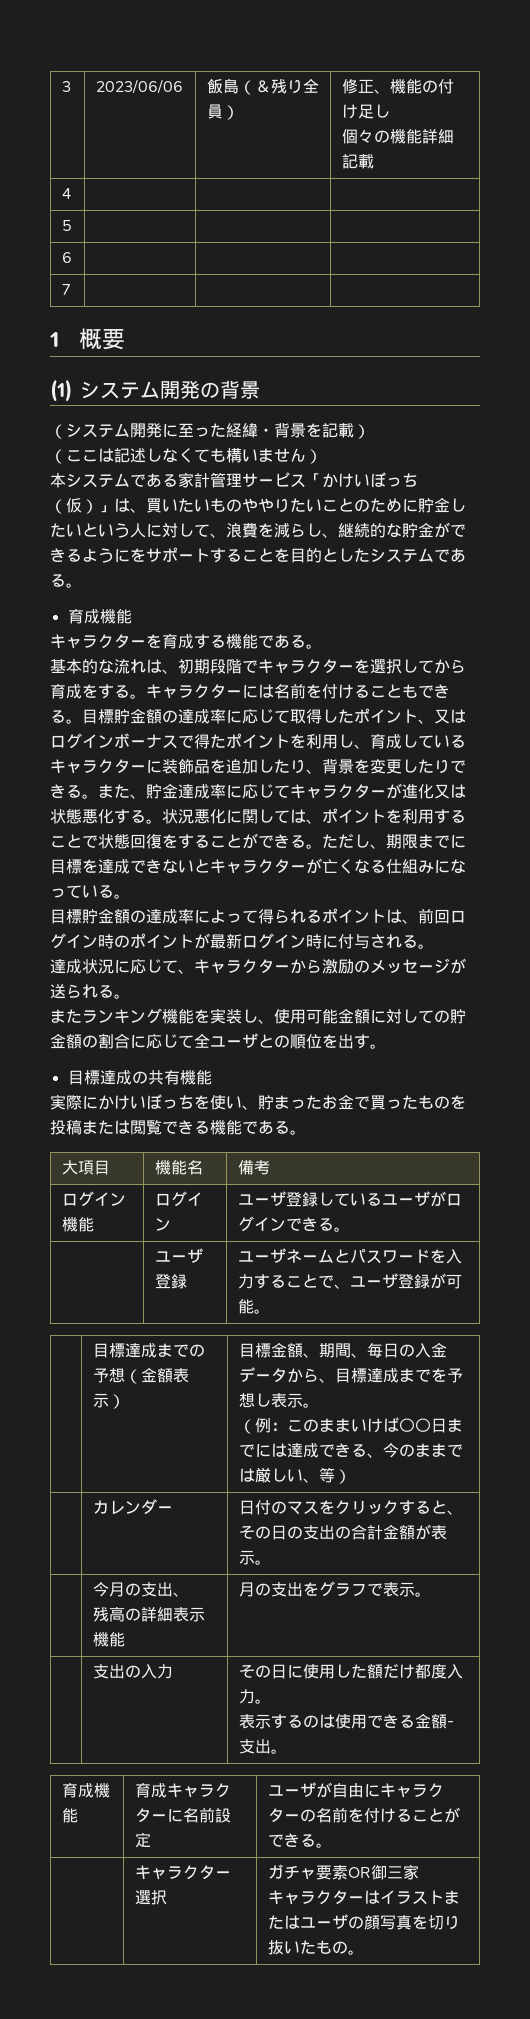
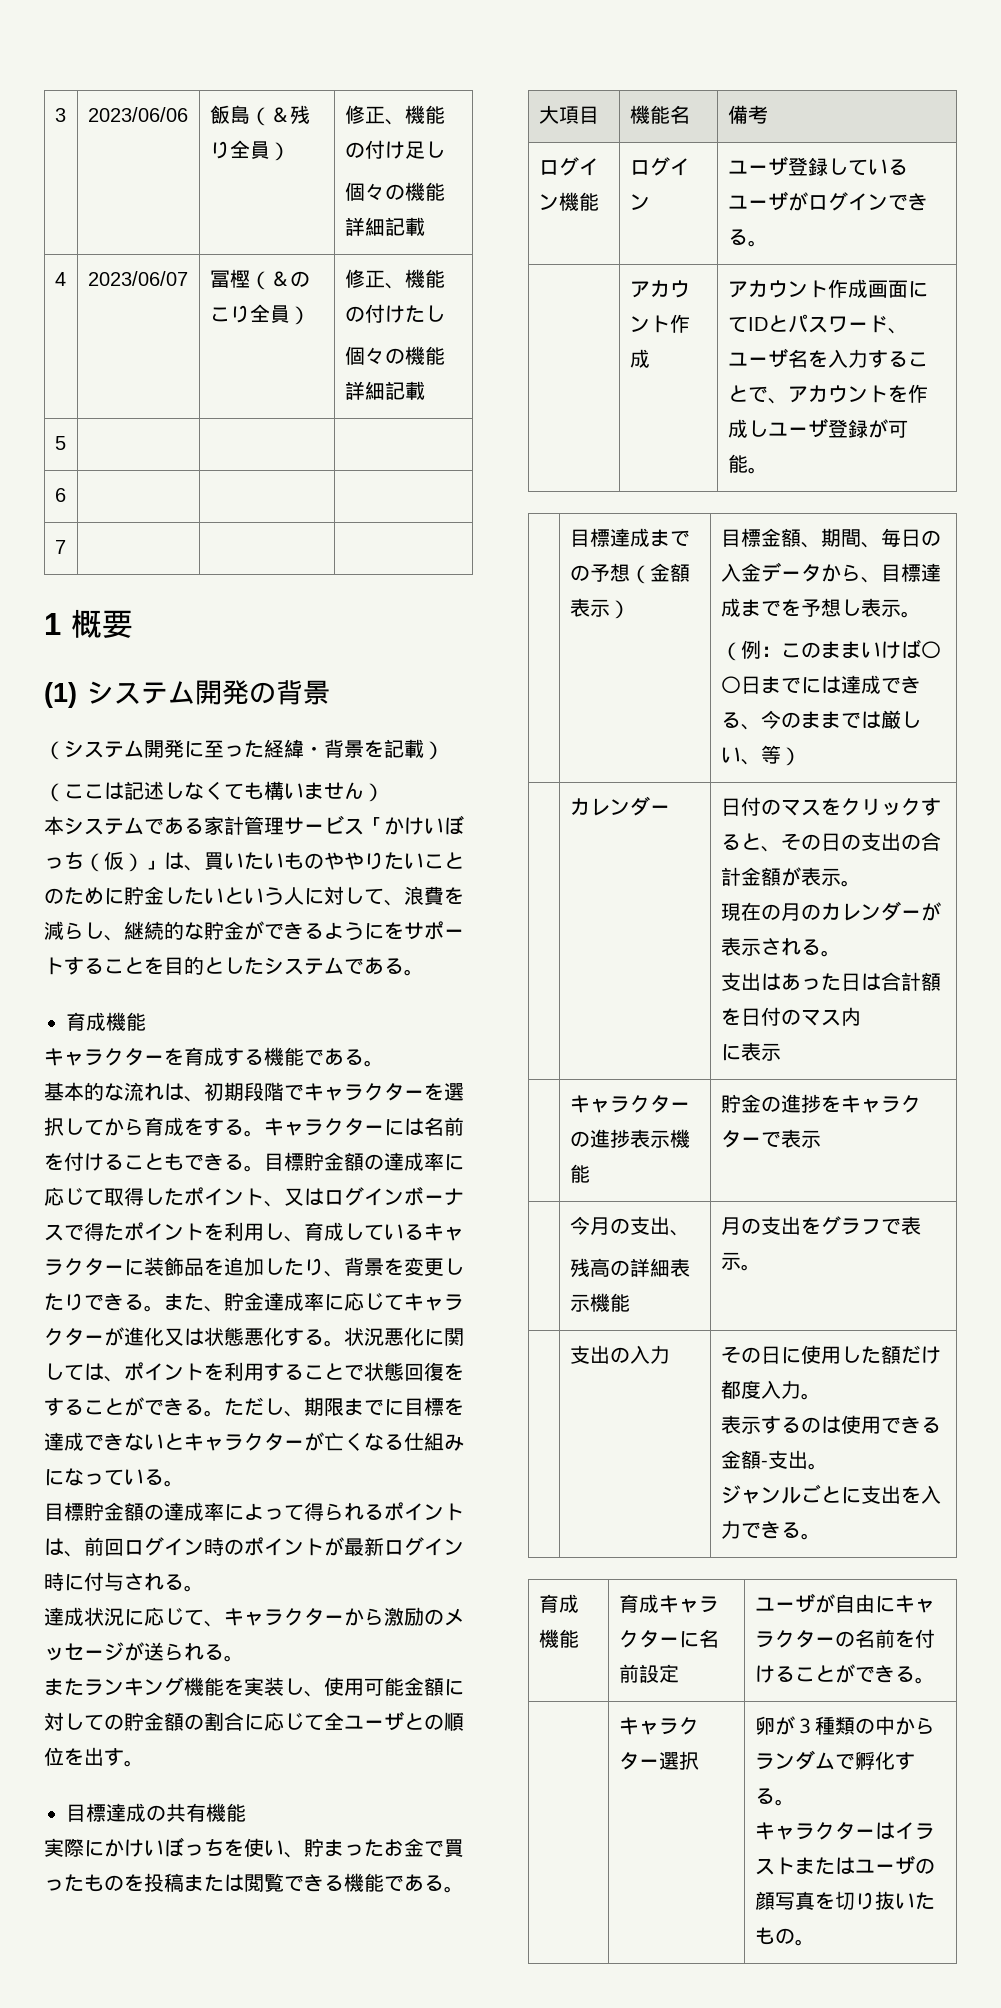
(71, 193) | | -> [87,271,188,286] [209,269,310,290] [209,304,310,325] [344,269,445,289] [344,304,445,323] [344,346,445,365] [344,381,425,400] 2023/06/07 | 冨樫（＆のこり全員） | 修正、機能の付けたし // 個々の機能詳細記載
[154,1248,203,1263] [154,1274,187,1289] [237,1248,334,1264] ユーザ登録 | ユーザネーム -> [629,280,690,298] [629,314,690,333] [629,349,650,368] [727,279,928,298] [727,316,768,333] アカウント作成 | アカウント作成画面にてID
(430, 1256) none -> [887,328,908,334] [727,348,808,368] 、ユーザ名
(350, 1286) none -> [787,384,928,403] [727,419,768,438] アカウントを作成し
(271, 1562) none -> [720,901,941,921] [720,937,841,957] [720,972,941,991] [720,1007,861,1026] [720,1042,781,1061] [569,1095,690,1113] [569,1129,690,1148] [569,1164,590,1183] [720,1094,921,1113] [720,1129,821,1148] // 現在の月のカレンダーが表示される。 // 支出はあった日は合計額を日付のマス内 // に表示 // | キャラクターの進捗表示機能 | 貯金の進捗をキャラクターで表示
(287, 1751) none -> [720,1484,941,1504] [720,1520,821,1540] // ジャンルごとに支出を入力できる。
[267,1864,419,1880] ガチャ要素OR御三家 -> [754,1716,935,1735] [754,1750,915,1770] [754,1788,795,1806] 卵が３種類の中からランダムで孵化する。

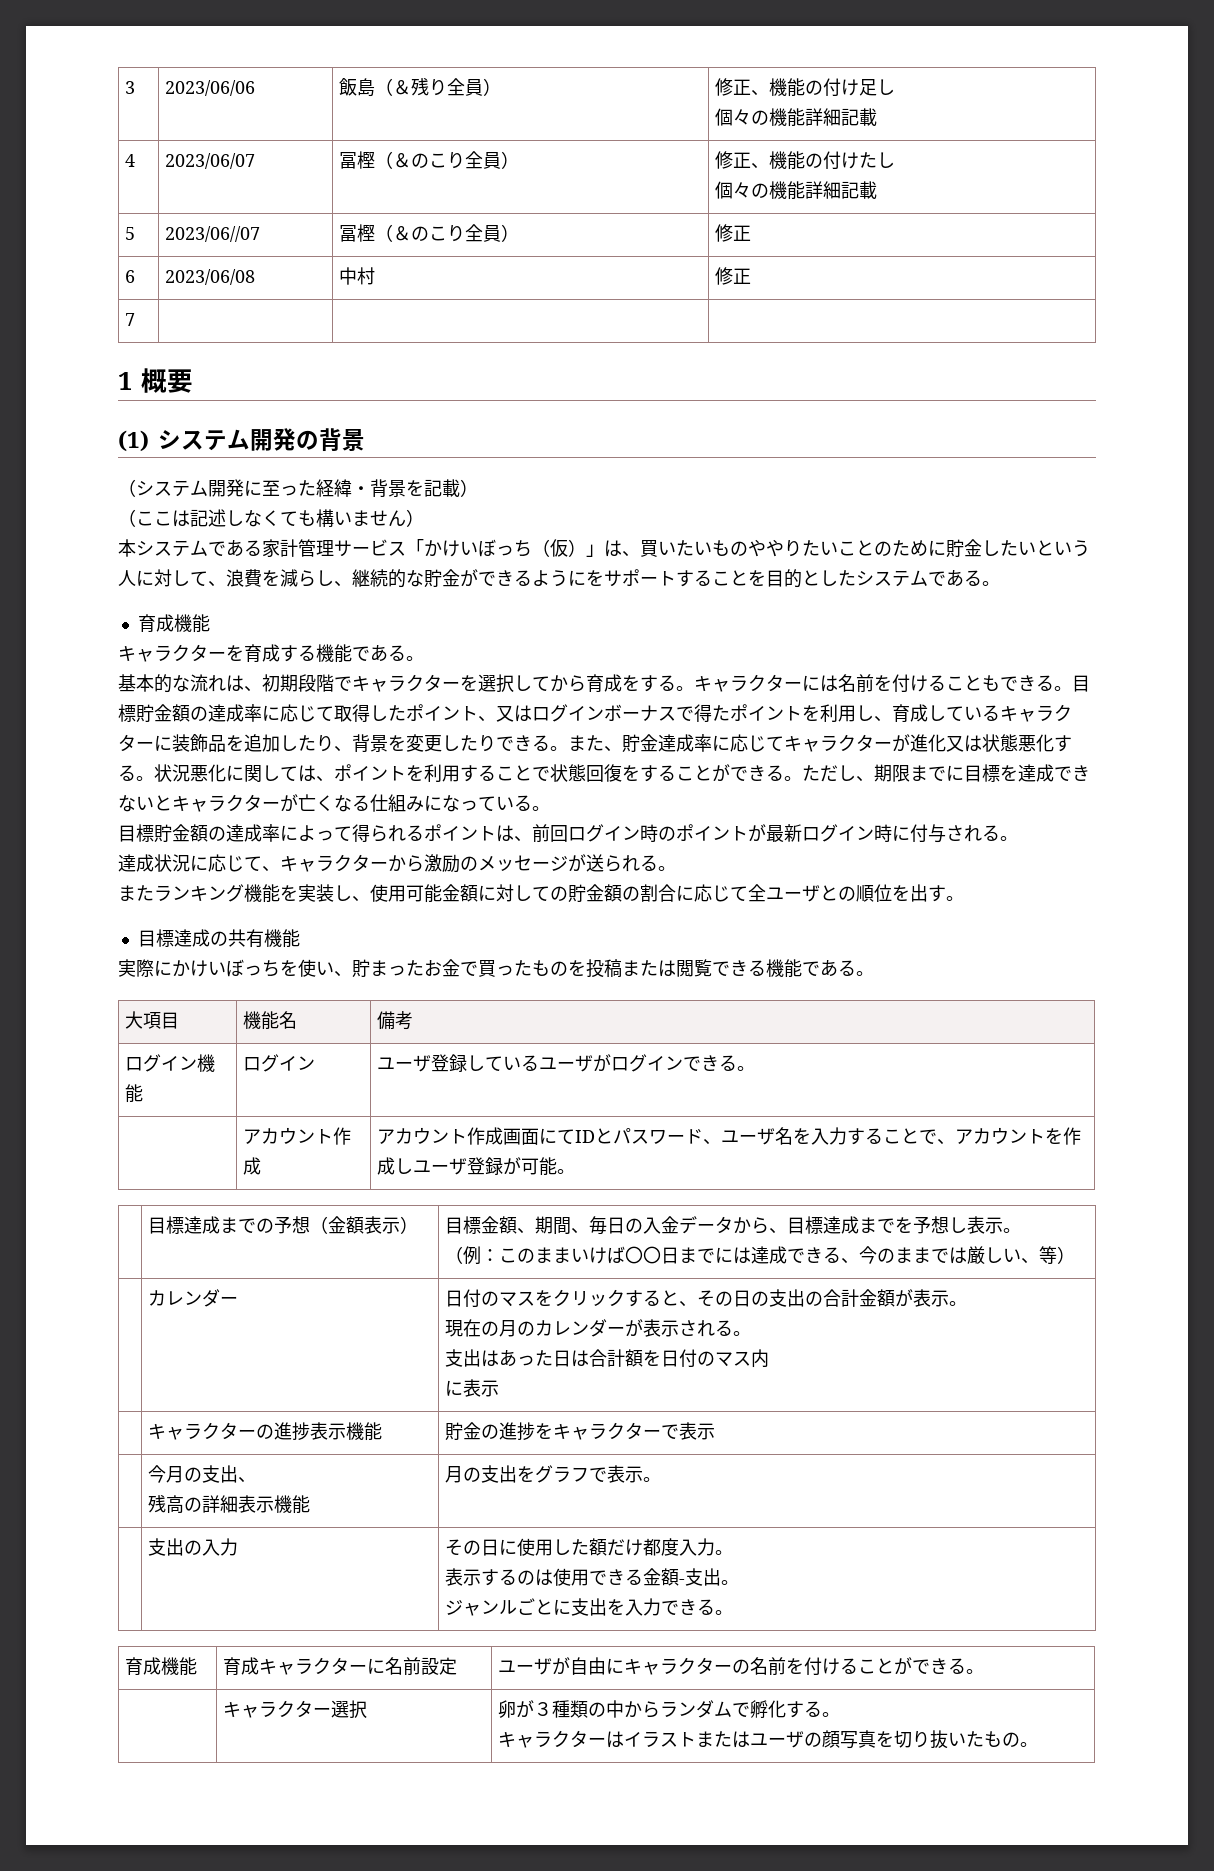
[54,488,66,502] | | // 6 | | | -> [165,226,261,242] [339,224,520,242] [715,224,752,242] [125,270,136,283] [165,269,256,285] [339,267,376,285] [715,267,752,285] 2023/06//07 | 冨樫（＆のこり全員） | 修正 // 6 | 2023/06/08 | 中村 | 修正

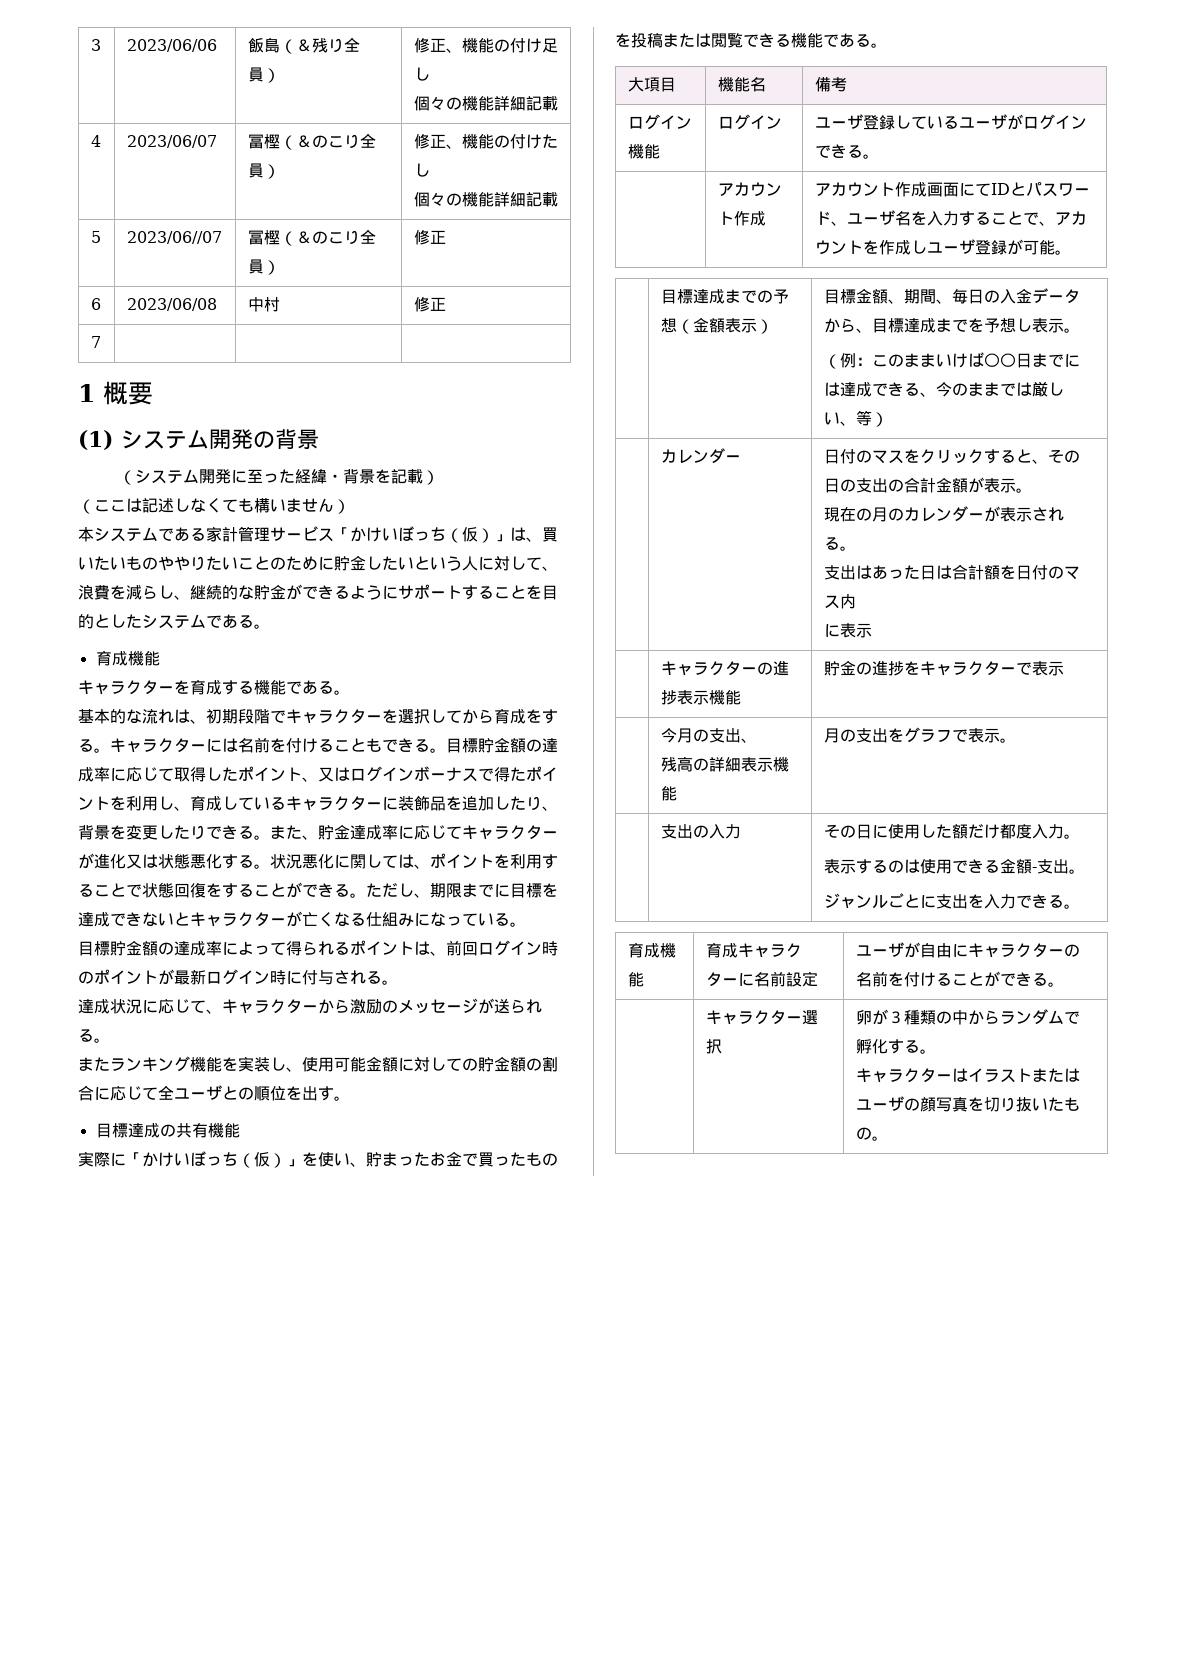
[586,570,604,586] を -> (398, 592) none
[172,959,280,977] かけいぼっち -> [126,1151,302,1168] 「かけいぼっち（仮）」

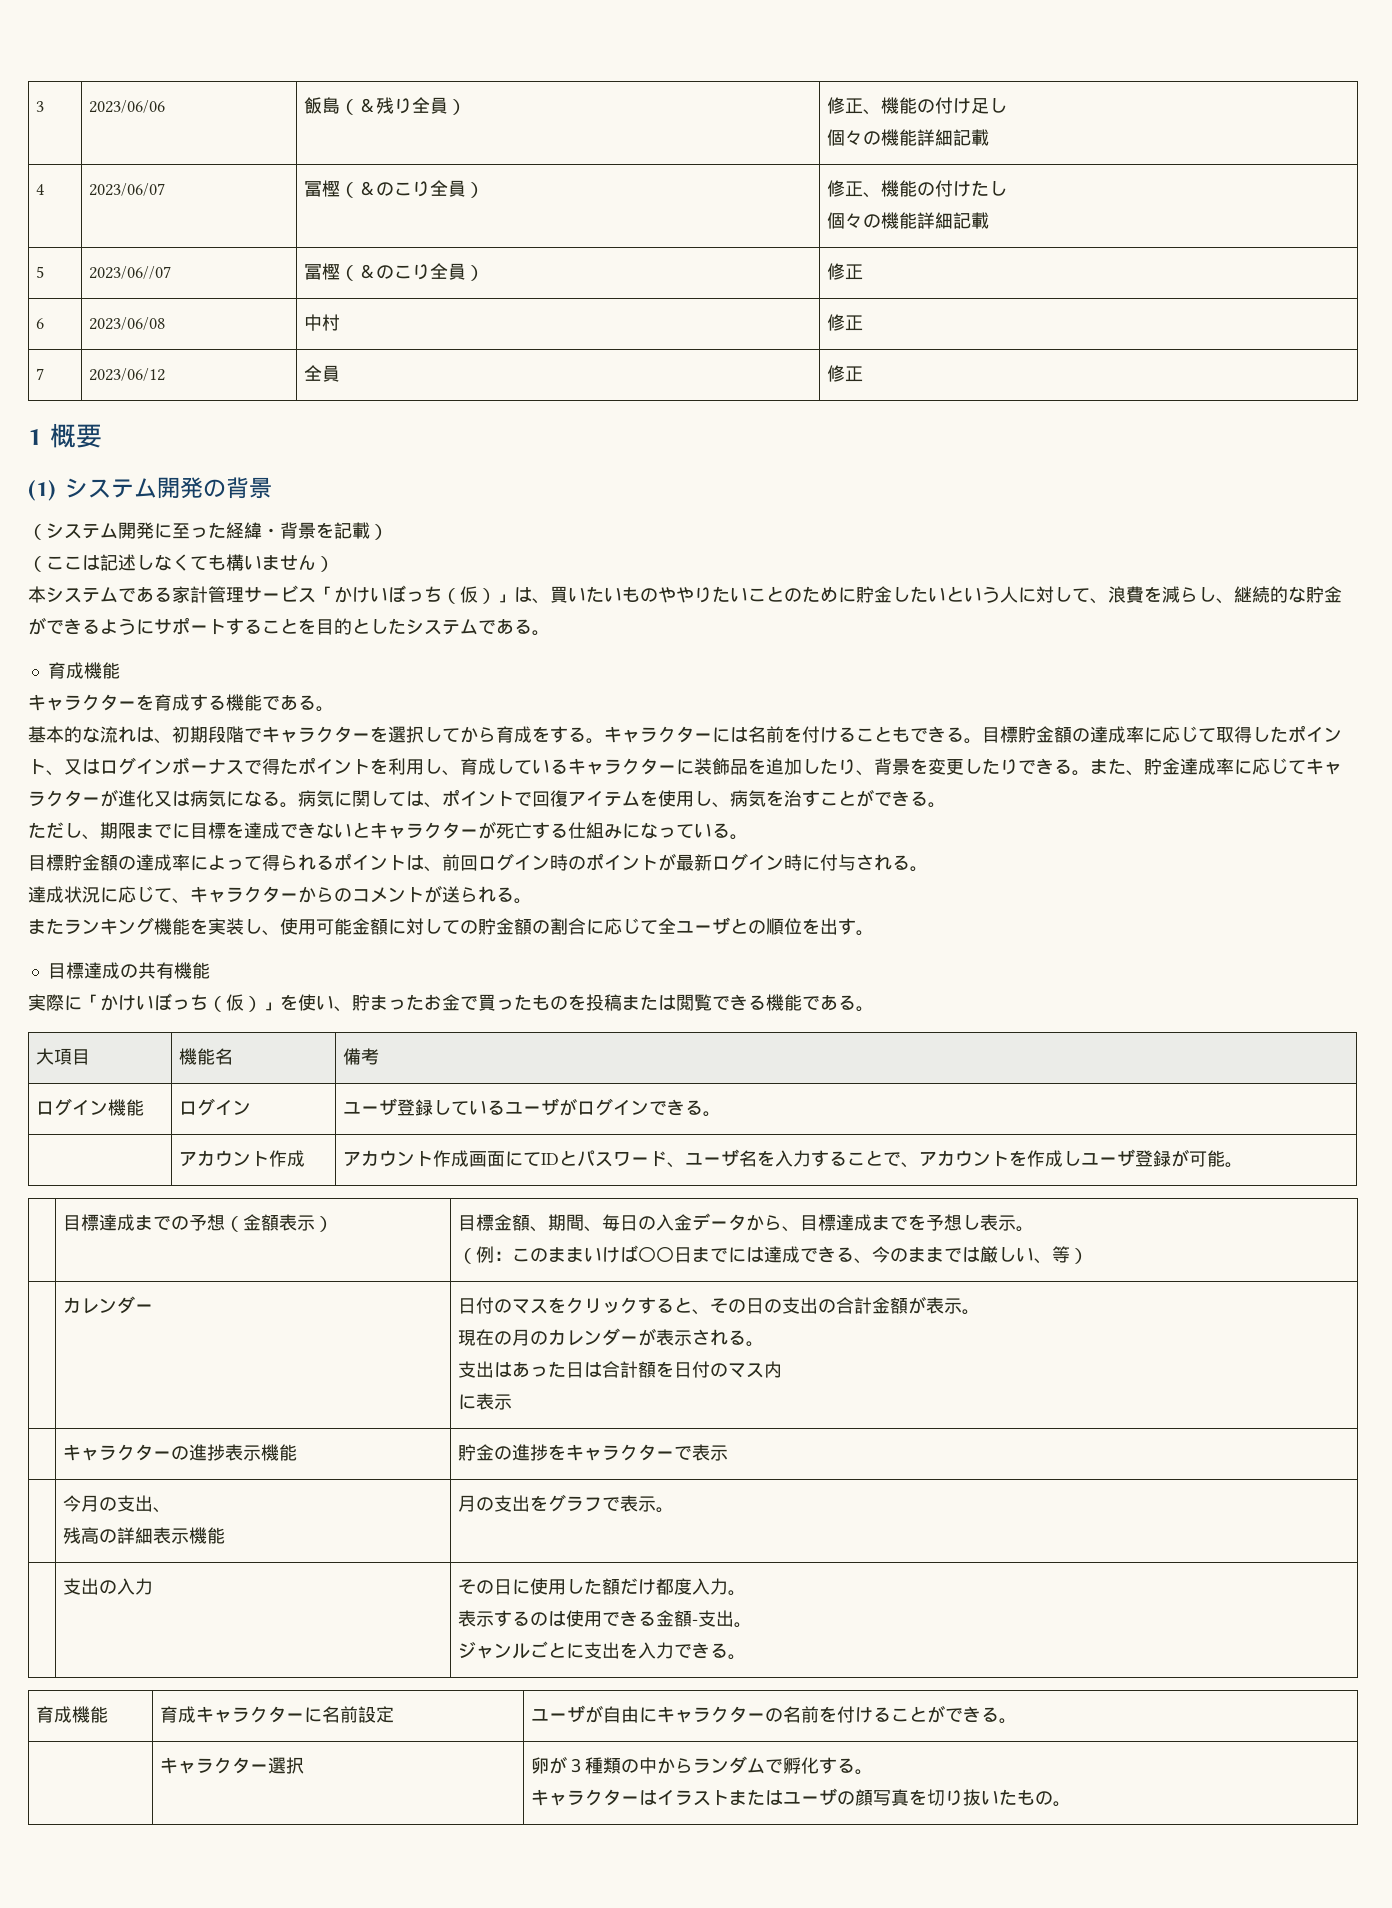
(101, 342) | | -> [88,368,165,381] [303,365,340,382] [826,365,863,382] 2023/06/12 | 全員 | 修正
[158,853,334,869] 状態悪化する。状況悪化 -> [190,790,334,808] 病気になる。病気
[494,854,558,869] [78,882,366,898] を利用することで状態回復をすることができる。 -> [514,789,946,808] で回復アイテムを使用し、病気を治すことができる。 //
[302,912,350,927] 亡くな -> [496,822,550,839] 死亡す
[350,998,478,1014] 激励のメッセージ -> [334,887,424,903] のコメント

